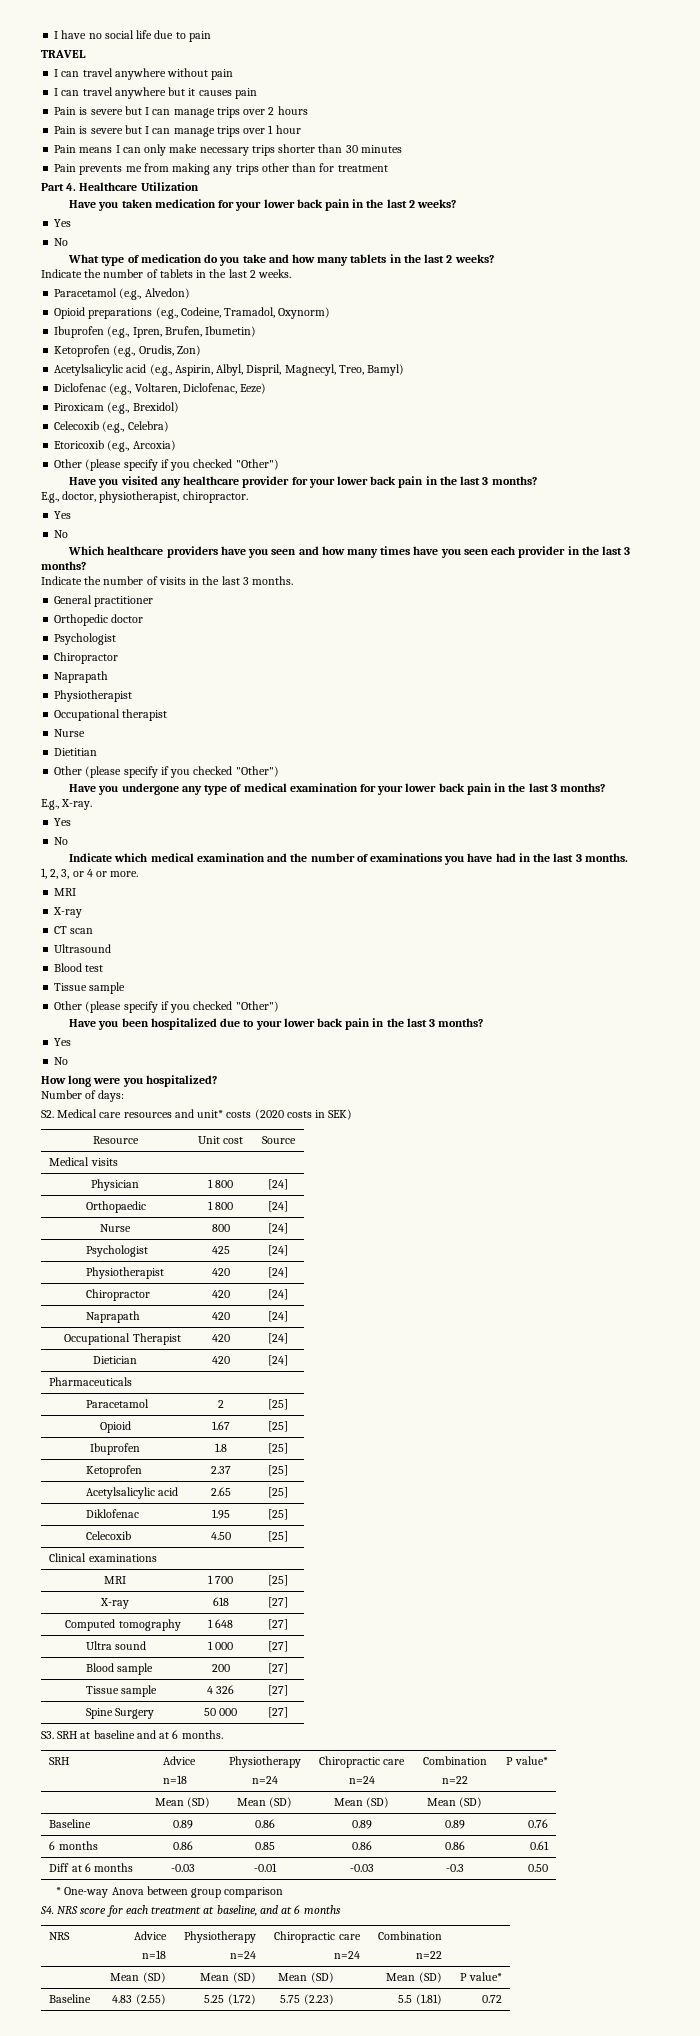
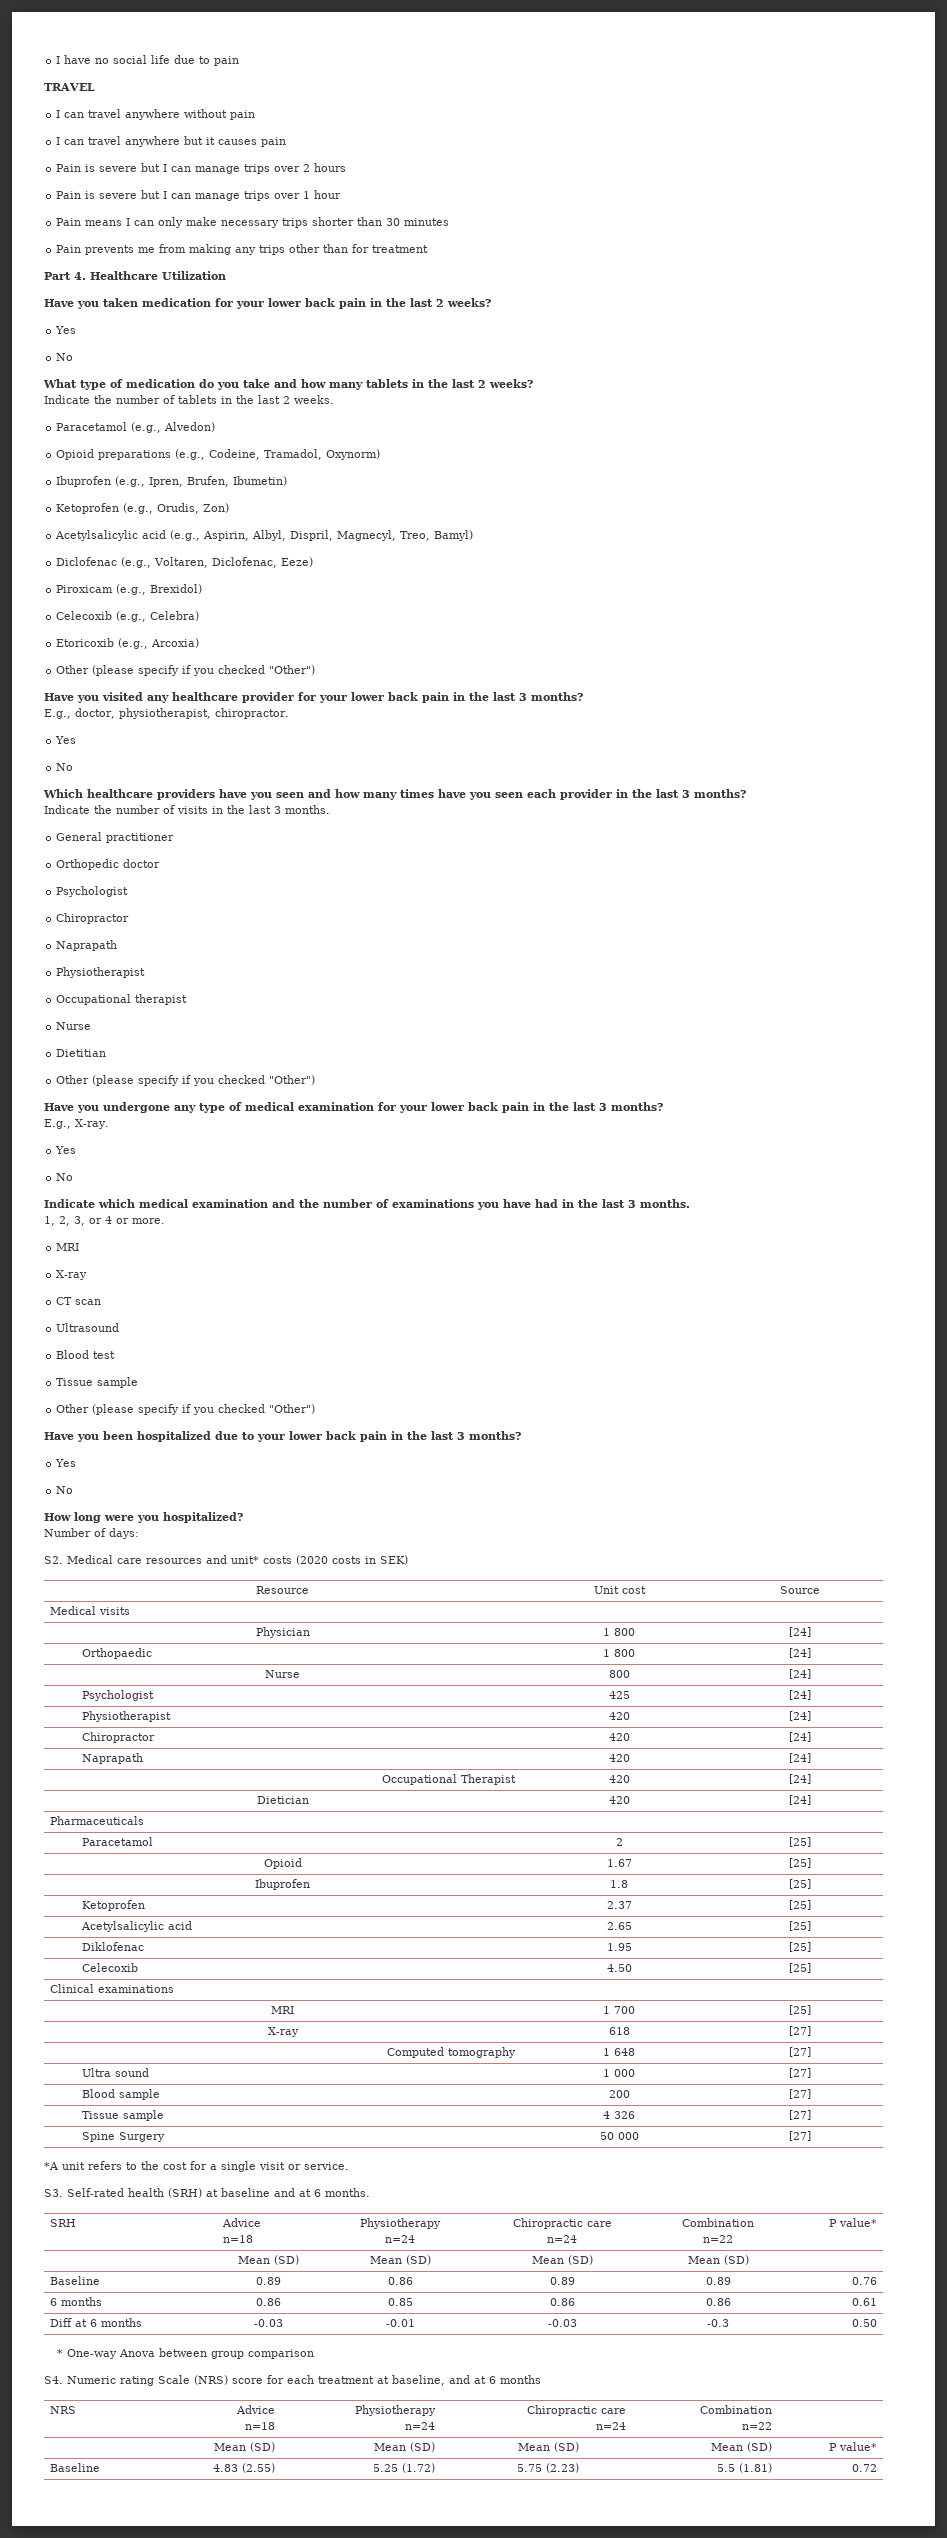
[41,1731,78,1739] S3. SRH -> [44,2161,349,2172] [44,2188,202,2198] *A unit refers to the cost for a single visit or service. // S3. Self-rated health (SRH)
[57,1906,79,1914] NRS -> [67,2375,228,2386] Numeric rating Scale (NRS)

